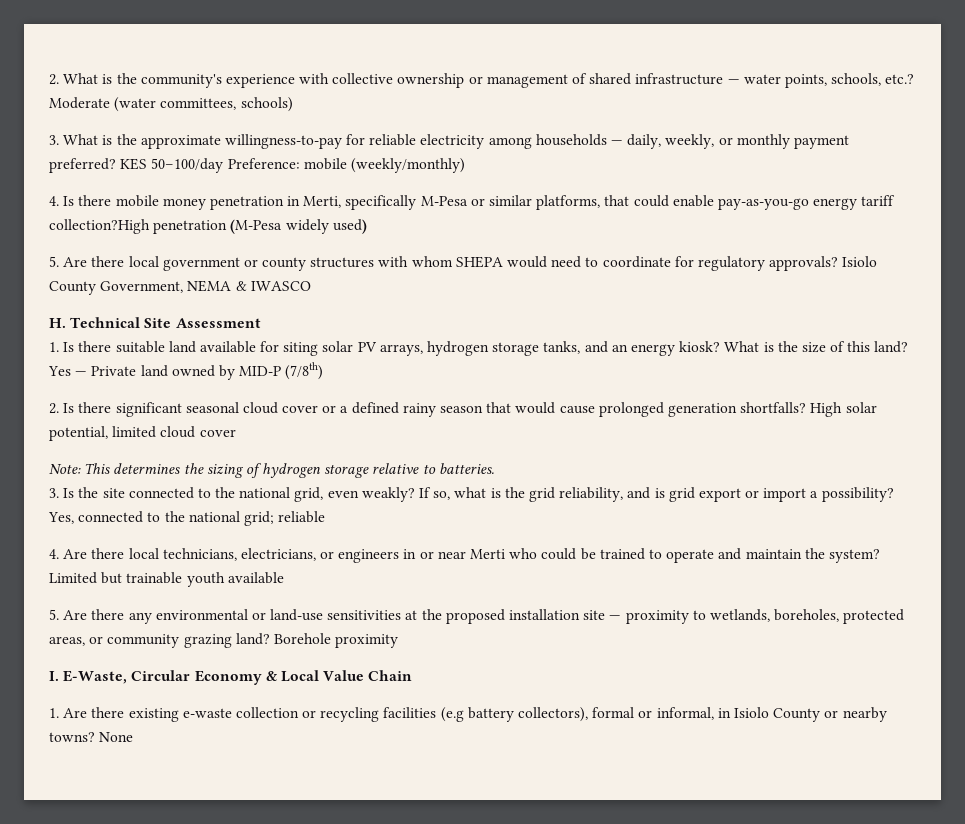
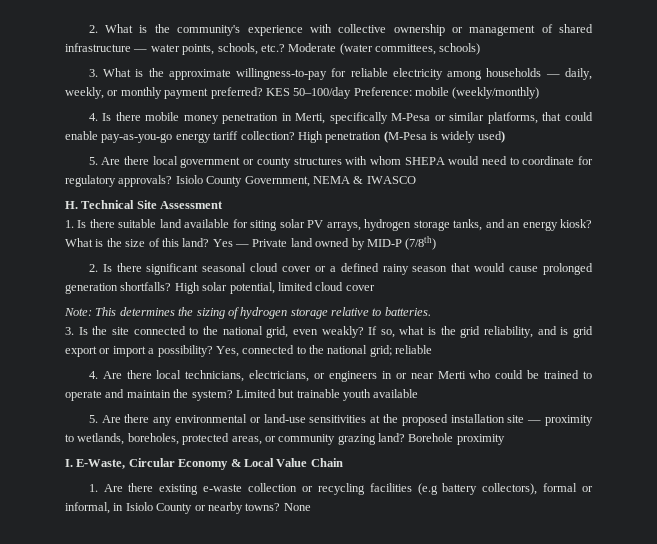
[49,219,150,234] collection?High -> [240,131,323,143] collection? High
(283, 226) none -> [430,132,438,140] is

